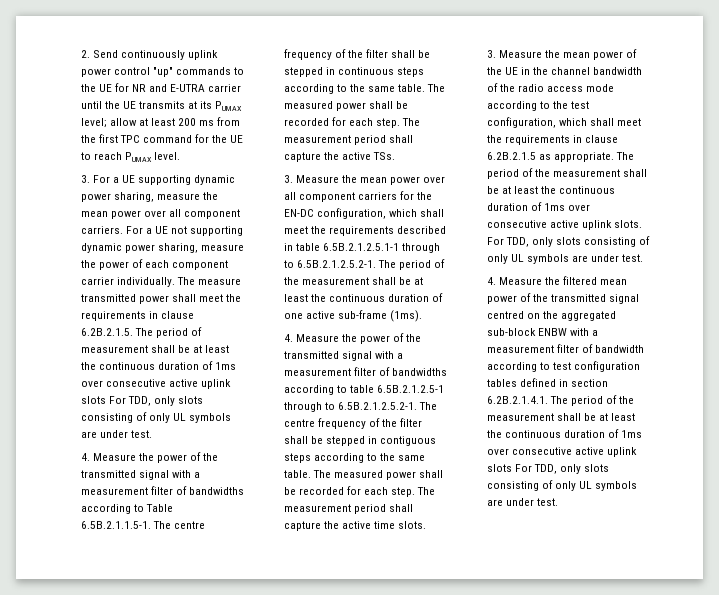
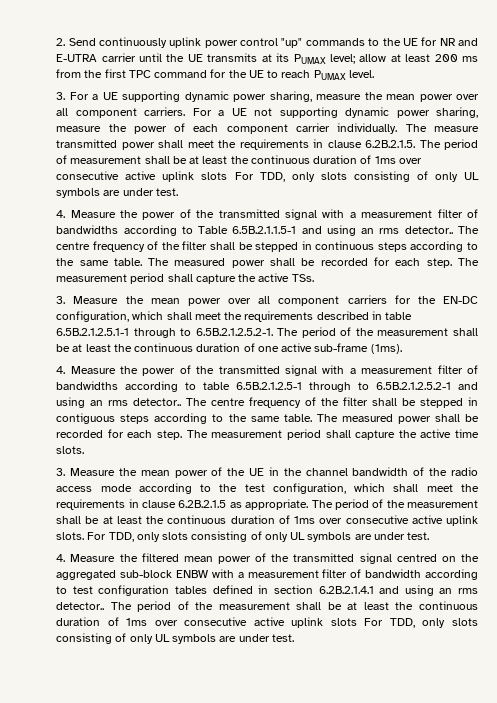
[80,521,151,529] 6.5B.2.1.1.5-1. -> [232,225,453,236] 6.5B.2.1.1.5-1 and using an rms detector..
[338,402,418,410] 6.5B.2.1.2.5.2-1. -> [376,382,478,390] [56,397,182,408] 6.5B.2.1.2.5.2-1 and using an rms detector..
[486,396,548,404] 6.2B.2.1.4.1. -> [318,585,478,596] [56,602,105,610] 6.2B.2.1.4.1 and using an rms detector..

